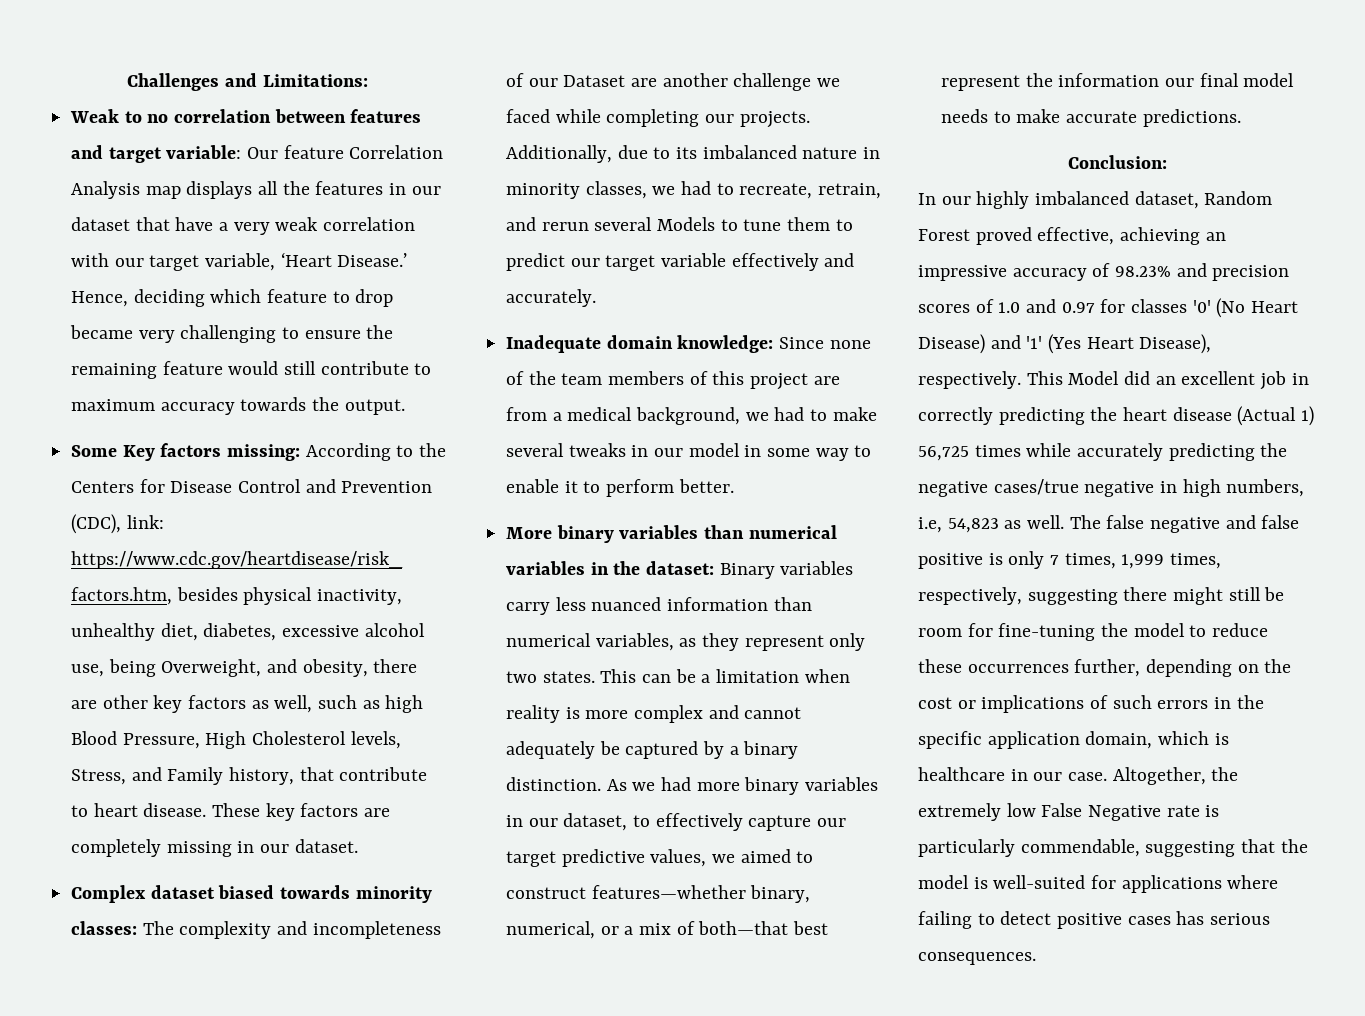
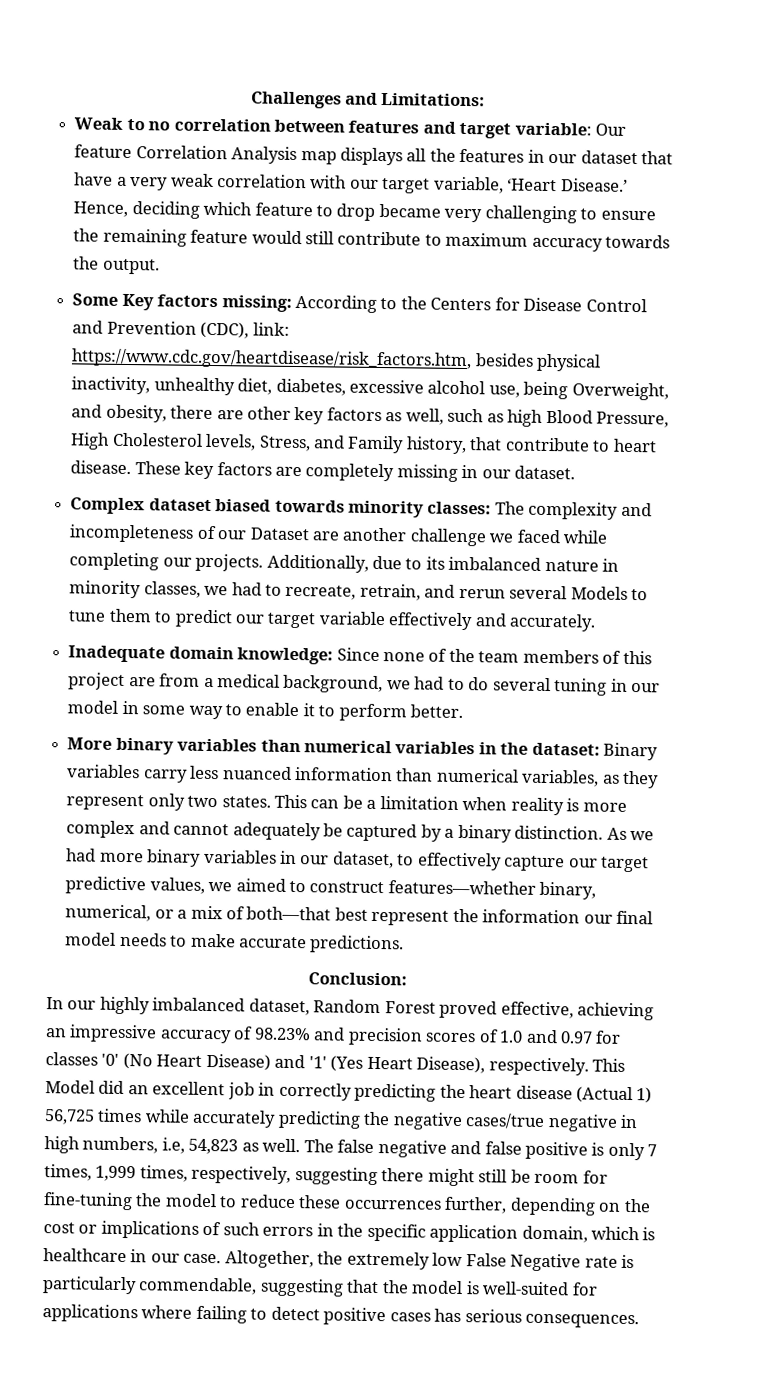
[832,407,877,421] [506,443,626,457] make several tweaks -> [468,677,608,696] do several tuning

